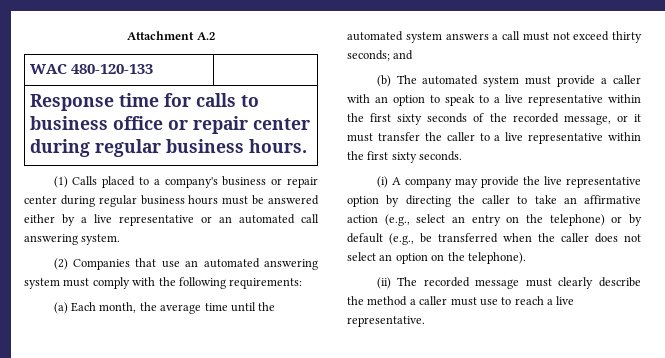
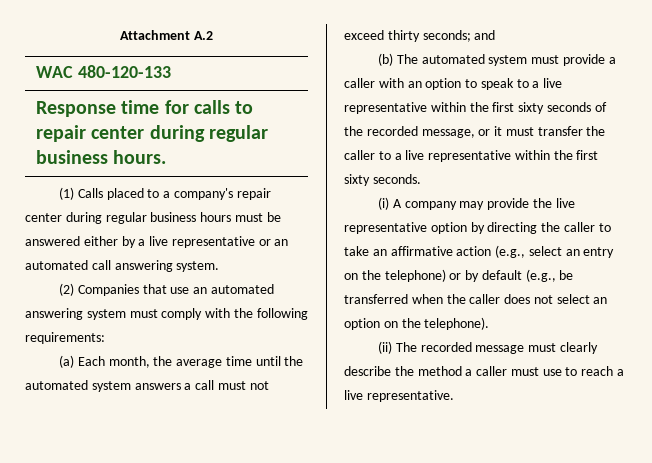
[30,116,189,130] business office or -> (254, 107) none
[222,176,283,186] business or -> (233, 194) none

